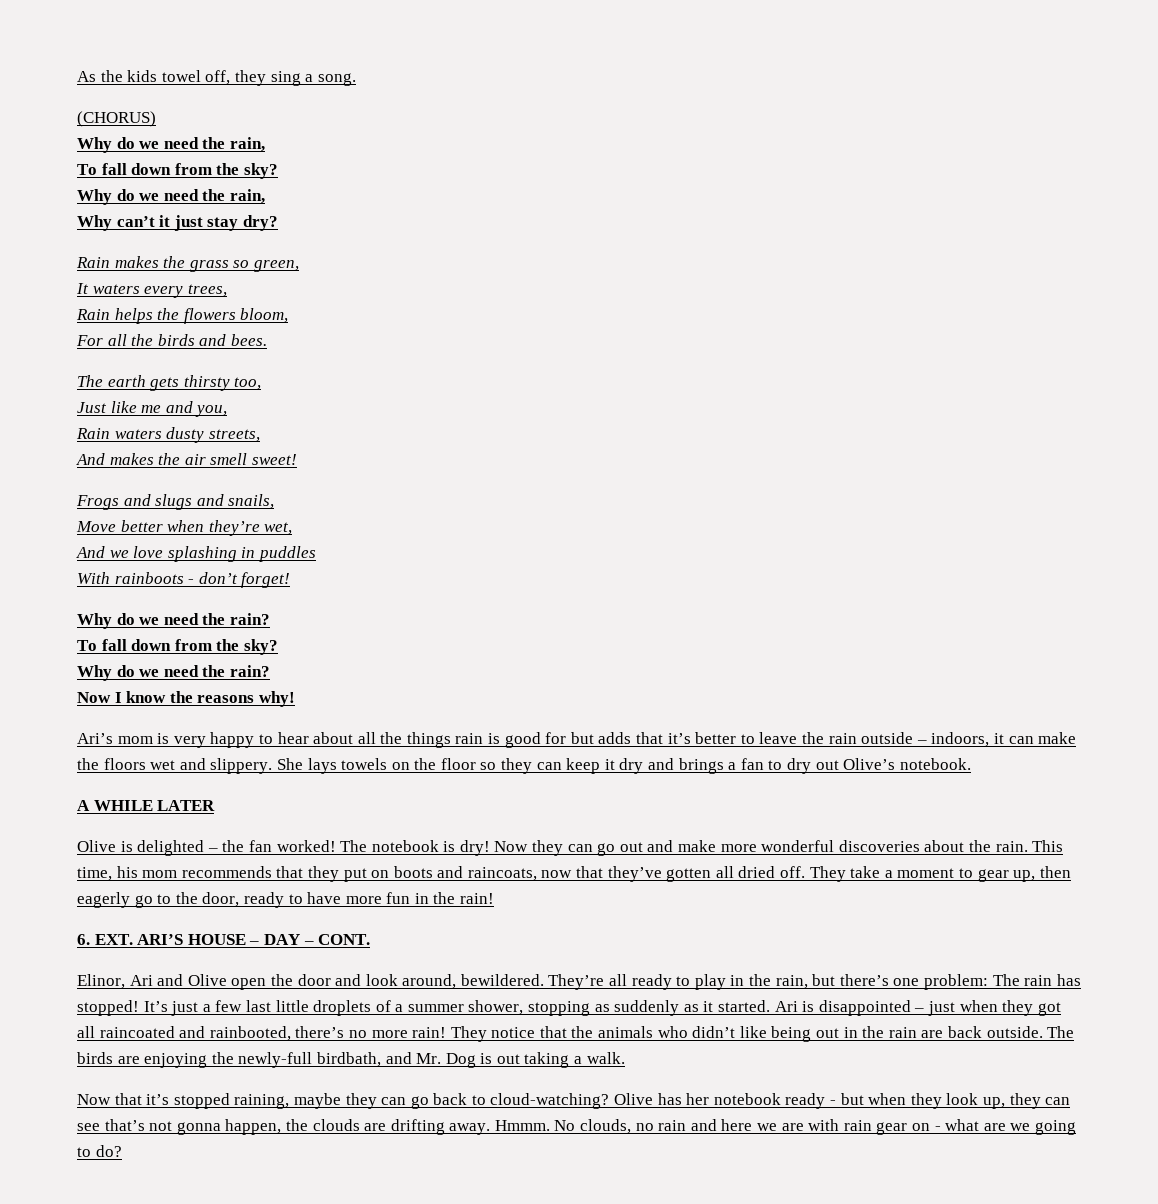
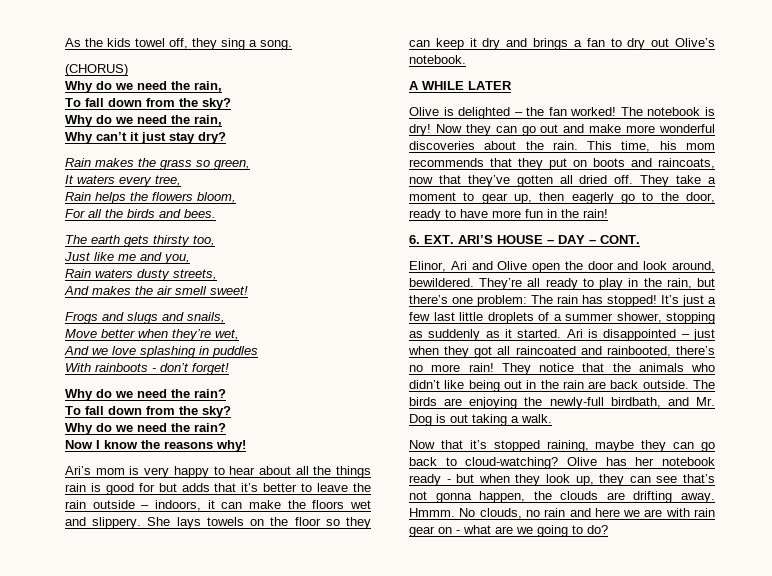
[187,284,227,297] trees, -> [155,175,181,186] tree,

